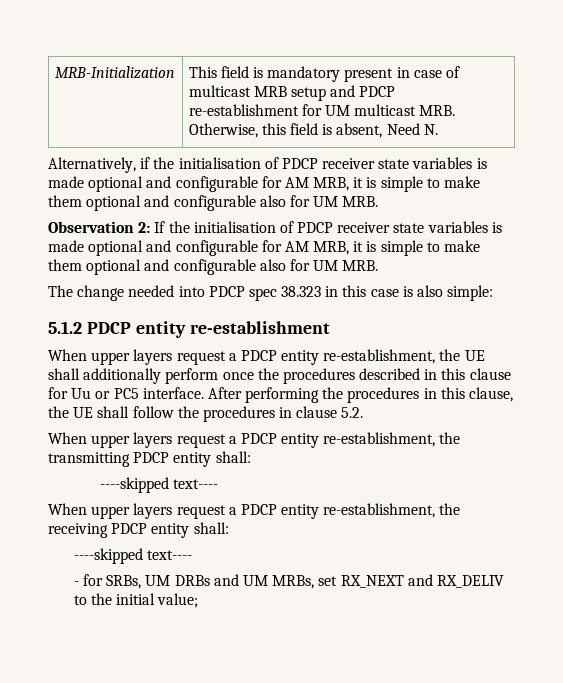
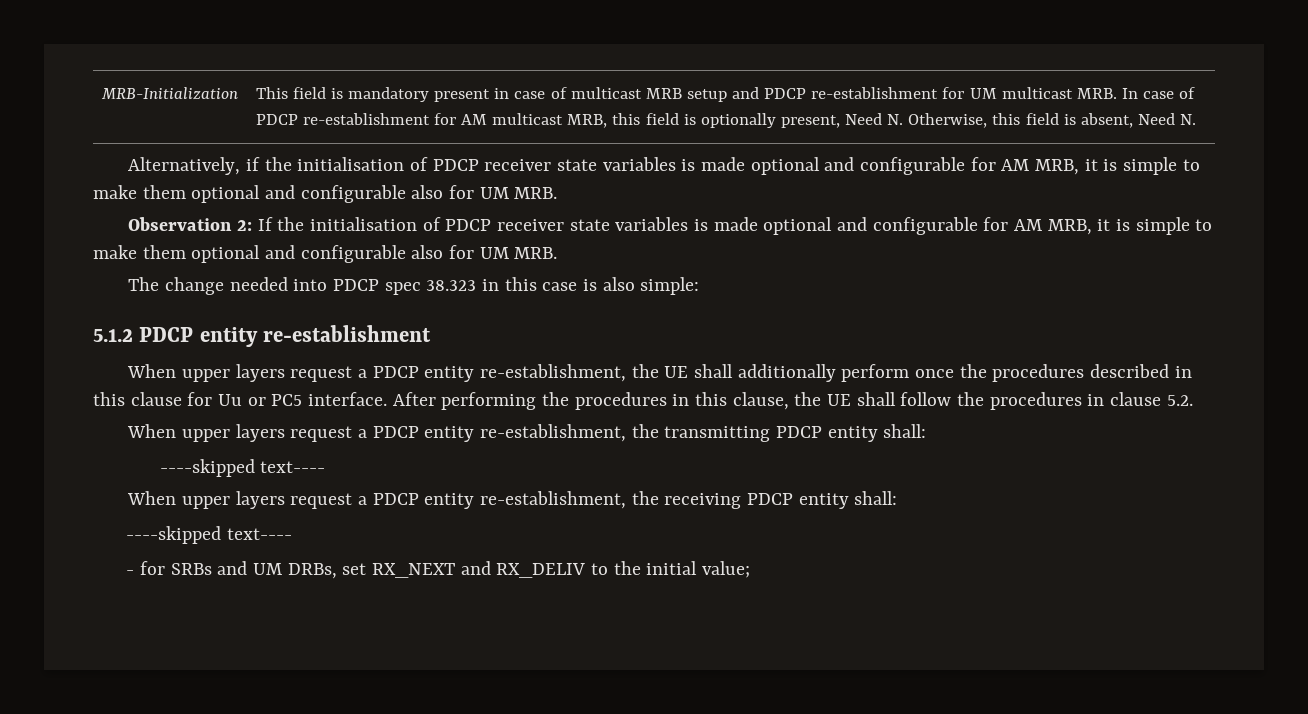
(456, 110) none -> [1121,87,1196,99] [255,113,904,128] In case of PDCP re-establishment for AM multicast MRB, this field is optionally present, Need N.
[106,575,210,589] SRBs, UM DRBs -> [170,563,212,575] SRBs
[272,575,315,589] MRBs, -> [287,563,337,579] DRBs,

